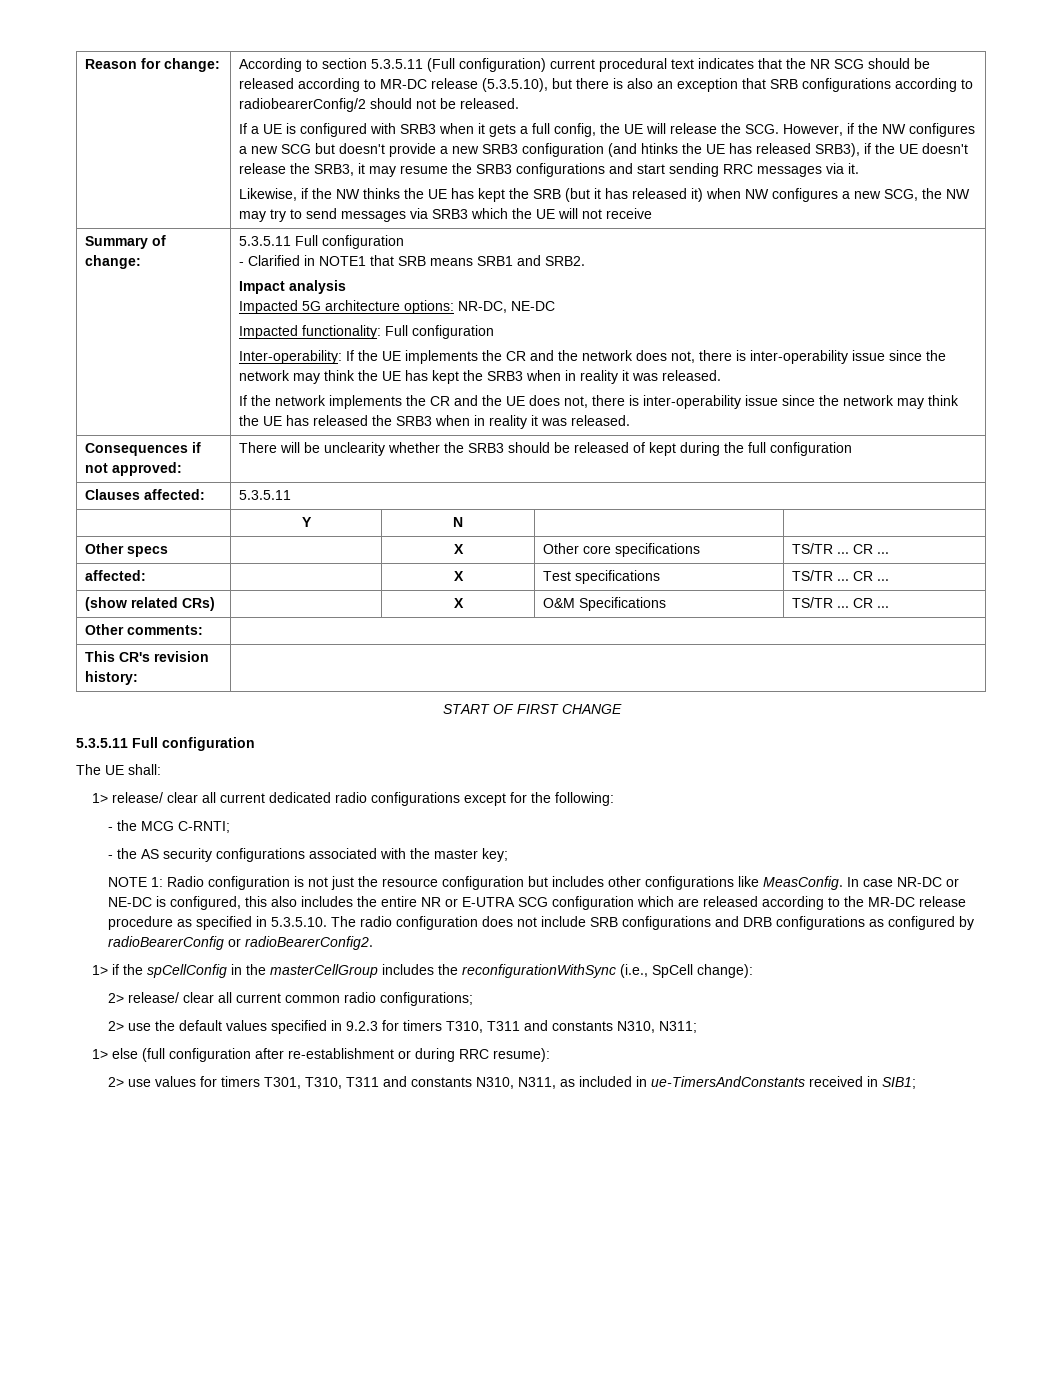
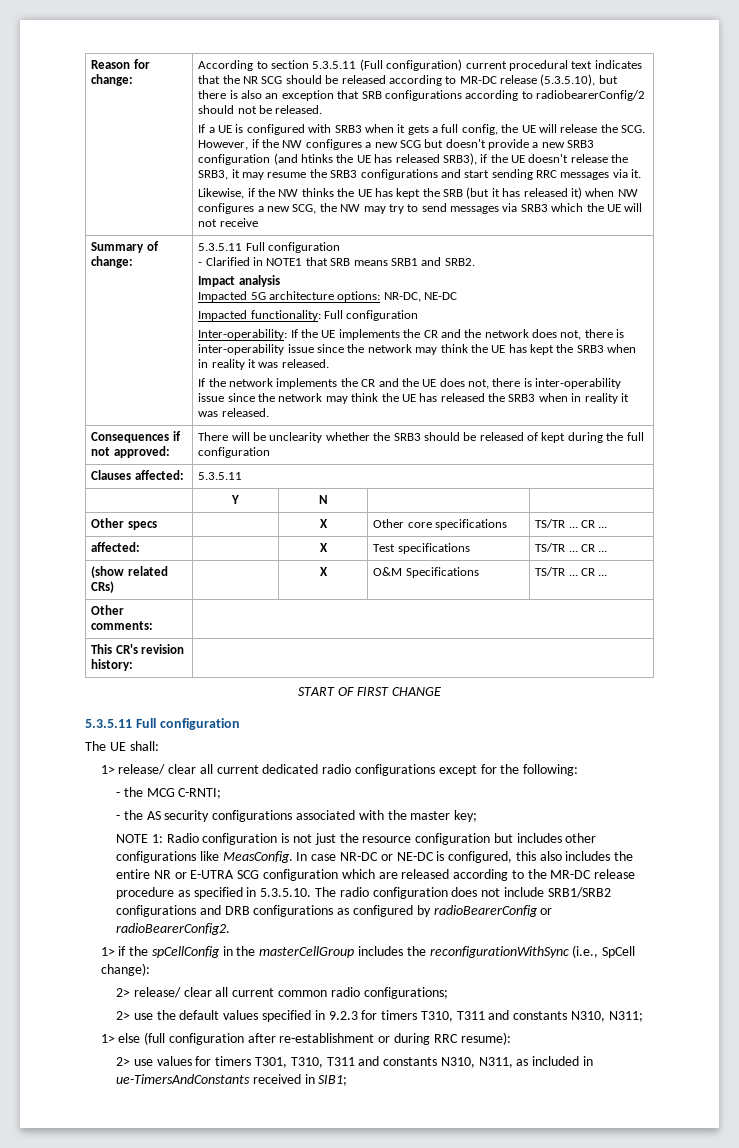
[589,917,618,927] SRB -> [547,887,611,898] SRB1/SRB2

